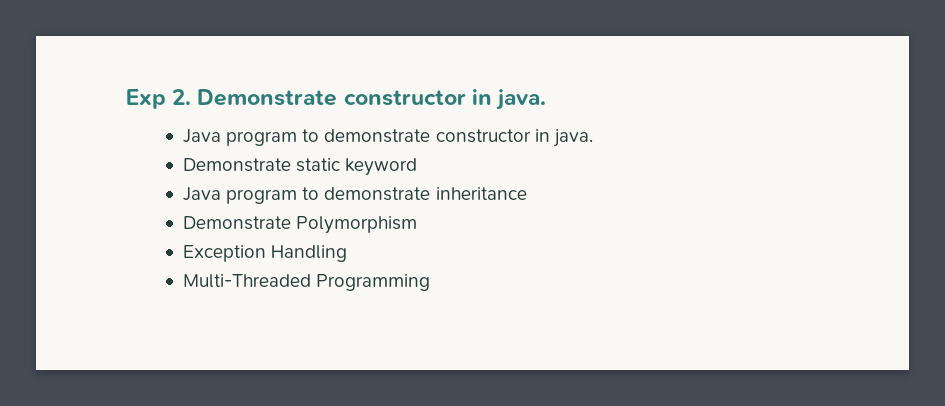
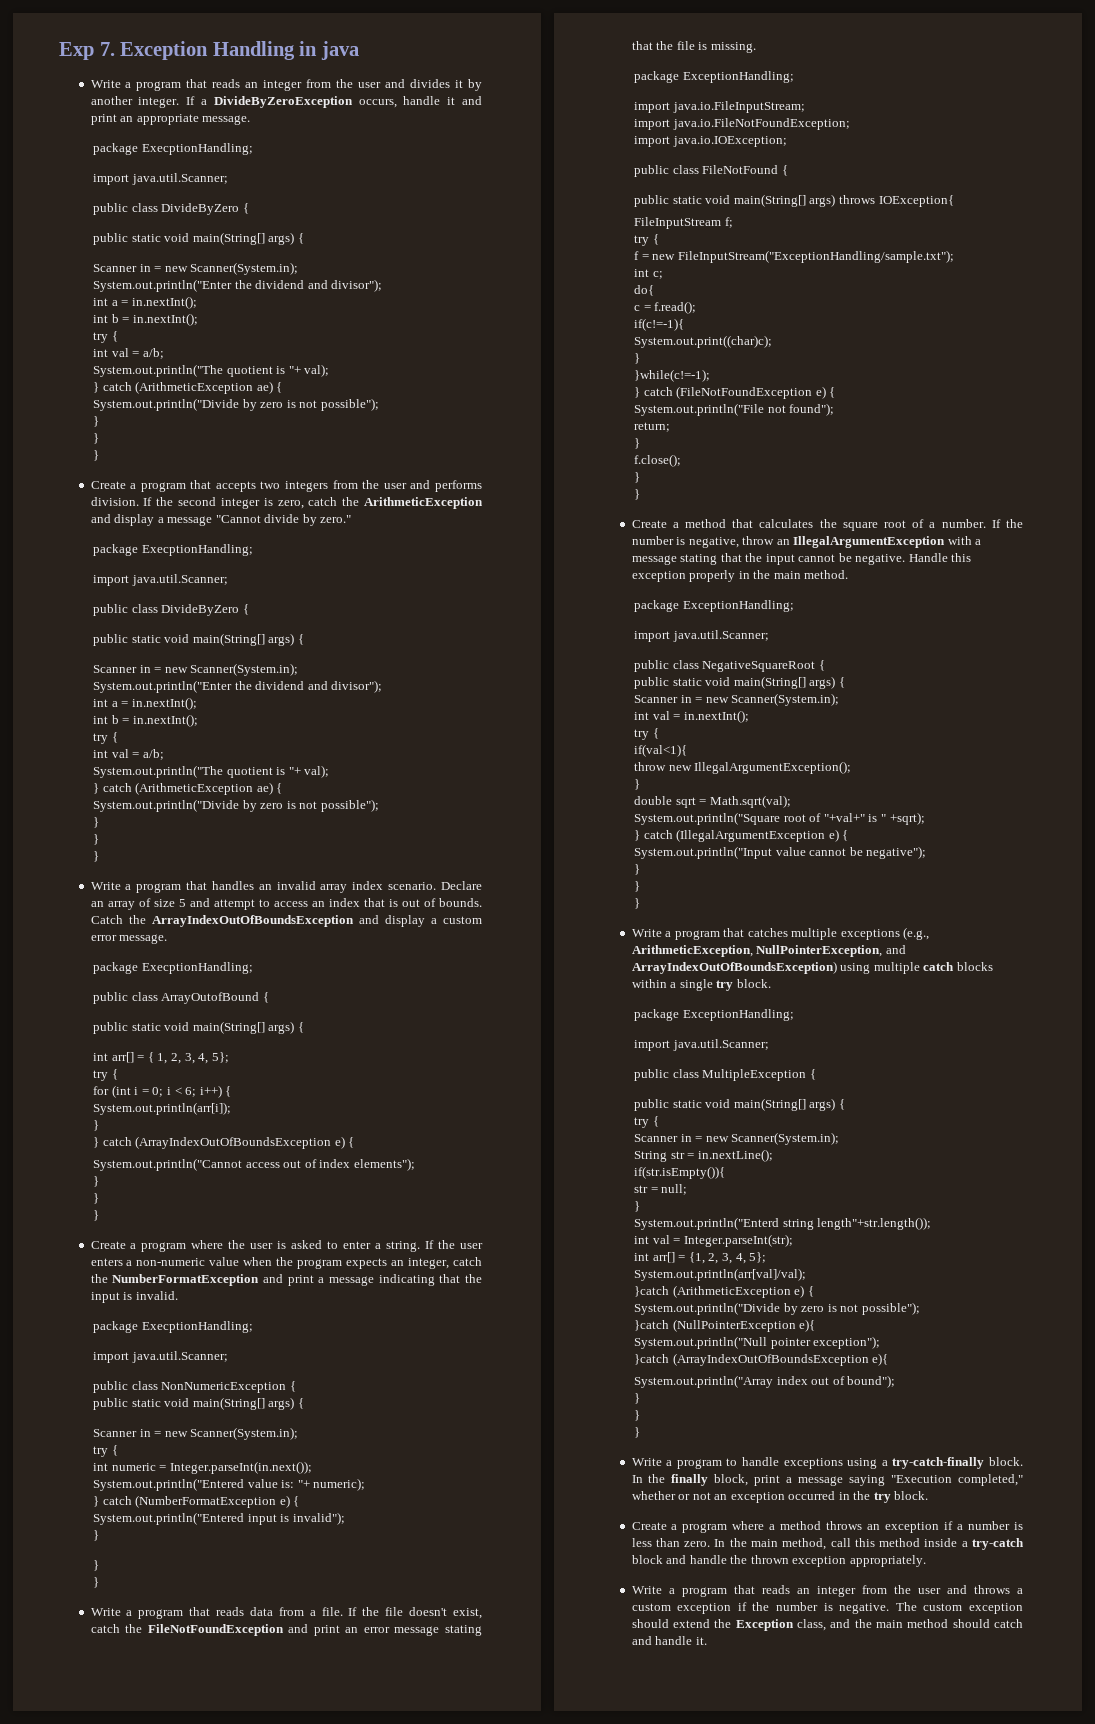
[172,89,547,110] [183,129,593,147] [183,158,418,176] [183,187,527,204] [183,216,418,234] [183,245,348,262] [183,274,431,291] 2. Demonstrate constructor in java. // Java program to demonstrate constructor in java. // Demonstrate static keyword // Java program to demonstrate inheritance // Demonstrate Polymorphism // Exception Handling // Multi-Threaded Programming -> [99,41,359,60] [90,79,483,91] [90,96,482,108] [90,114,251,125] [93,143,253,155] [93,173,228,185] [93,203,249,215] [93,232,304,245] [93,262,299,275] [93,279,383,292] [93,296,197,309] [93,313,198,326] [93,331,118,343] [93,348,164,359] [93,364,330,377] [93,381,283,394] [93,398,379,411] [93,416,100,427] [93,433,100,444] [93,450,100,461] [90,480,482,492] [90,497,483,509] [90,514,352,526] [93,544,253,556] [93,574,228,586] [93,604,249,616] [93,633,304,646] [93,663,299,676] [93,680,383,693] [93,697,197,710] [93,714,198,727] [93,732,118,744] [93,749,164,760] [93,765,330,778] [93,782,283,795] [93,799,379,812] [93,817,100,828] [93,834,100,845] [93,851,100,862] [90,881,483,893] [90,898,483,910] [90,915,482,927] [90,934,168,944] [93,962,253,974] [93,992,269,1004] [93,1021,304,1034] [93,1052,229,1064] [93,1069,118,1081] [93,1085,232,1098] [93,1102,232,1115] [93,1120,100,1131] [93,1136,355,1149] [93,1158,415,1171] [93,1176,100,1187] [93,1193,100,1204] [93,1210,100,1221] [90,1240,484,1252] [90,1257,482,1269] [90,1274,482,1286] [90,1291,178,1303] [93,1321,253,1333] [93,1351,228,1363] [93,1381,296,1393] [93,1397,304,1410] [93,1427,299,1440] [93,1445,118,1457] [93,1461,312,1474] [93,1478,366,1491] [93,1495,300,1508] [93,1512,345,1525] [93,1530,100,1541] [93,1560,100,1571] [93,1577,100,1588] [90,1607,482,1619] [90,1624,482,1636] [631,41,756,53] [634,71,794,83] [634,101,805,113] [634,118,850,130] [634,136,787,147] [634,165,788,177] [634,194,954,207] [634,217,733,229] [634,234,659,246] [634,250,954,263] [634,269,663,279] [634,285,655,296] [634,301,697,314] [634,318,685,331] [634,335,773,348] [634,353,641,364] [634,369,711,382] [634,386,836,399] [634,403,835,416] [634,422,671,432] [634,438,641,449] [634,454,682,467] [634,472,641,483] [634,489,641,500] [631,519,1023,531] [631,536,982,548] [631,553,972,565] [631,570,849,582] [634,600,794,612] [634,630,769,642] [634,660,825,672] [634,676,845,689] [634,693,840,706] [634,710,749,723] [634,728,659,740] [634,744,688,757] [634,761,852,774] [634,779,641,790] [634,795,791,808] [634,812,925,825] [634,829,849,842] [634,846,927,859] [634,864,641,875] [634,881,641,892] [634,898,641,909] [631,927,930,940] [631,945,906,957] [631,961,993,974] [631,979,771,991] [634,1009,794,1021] [634,1039,769,1051] [634,1069,816,1081] [634,1098,845,1111] [634,1116,659,1128] [634,1132,840,1145] [634,1149,773,1162] [634,1166,726,1179] [634,1184,688,1195] [634,1201,641,1212] [634,1217,932,1230] [634,1234,793,1247] [634,1252,767,1264] [634,1268,807,1281] [634,1285,814,1298] [634,1302,920,1315] [634,1319,816,1332] [634,1336,881,1349] [634,1353,889,1366] [634,1375,896,1388] [634,1393,641,1404] [634,1410,641,1421] [634,1427,641,1438] [631,1457,1023,1469] [631,1474,1023,1486] [631,1491,929,1503] [631,1521,1023,1533] [631,1538,1024,1550] [631,1555,926,1567] [631,1585,1023,1597] [631,1602,1024,1614] [631,1619,1023,1631] [631,1636,707,1645] 7. Exception Handling in java // Write a program that reads an integer from the user and divides it by another integer. If a DivideByZeroException occurs, handle it and print an appropriate message. // package ExecptionHandling; // import java.util.Scanner; // public class DivideByZero { // public static void main(String[] args) { // Scanner in = new Scanner(System.in); // System.out.println("Enter the dividend and divisor"); // int a = in.nextInt(); // int b = in.nextInt(); // try { // int val = a/b; // System.out.println("The quotient is "+ val); // } catch (ArithmeticException ae) { // System.out.println("Divide by zero is not possible"); // } // } // } // Create a program that accepts two integers from the user and performs division. If the second integer is zero, catch the ArithmeticException and display a message "Cannot divide by zero." // package ExecptionHandling; // import java.util.Scanner; // public class DivideByZero { // public static void main(String[] args) { // Scanner in = new Scanner(System.in); // System.out.println("Enter the dividend and divisor"); // int a = in.nextInt(); // int b = in.nextInt(); // try { // int val = a/b; // System.out.println("The quotient is "+ val); // } catch (ArithmeticException ae) { // System.out.println("Divide by zero is not possible"); // } // } // } // Write a program that handles an invalid array index scenario. Declare an array of size 5 and attempt to access an index that is out of bounds. Catch the ArrayIndexOutOfBoundsException and display a custom error message. // package ExecptionHandling; // public class ArrayOutofBound { // public static void main(String[] args) { // int arr[] = { 1, 2, 3, 4, 5}; // try { // for (int i = 0; i < 6; i++) { // System.out.println(arr[i]); // } // } catch (ArrayIndexOutOfBoundsException e) { // System.out.println("Cannot access out of index elements"); // } // } // } // Create a program where the user is asked to enter a string. If the user enters a non-numeric value when the program expects an integer, catch the NumberFormatException and print a message indicating that the input is invalid. // package ExecptionHandling; // import java.util.Scanner; // public class NonNumericException { // public static void main(String[] args) { // Scanner in = new Scanner(System.in); // try { // int numeric = Integer.parseInt(in.next()); // System.out.println("Entered value is: "+ numeric); // } catch (NumberFormatException e) { // System.out.println("Entered input is invalid"); // } // } // } // Write a program that reads data from a file. If the file doesn't exist, catch the FileNotFoundException and print an error message stating that the file is missing. // package ExceptionHandling; // import java.io.FileInputStream; // import java.io.FileNotFoundException; // import java.io.IOException; // public class FileNotFound { // public static void main(String[] args) throws IOException{ // FileInputStream f; // try { // f = new FileInputStream("ExceptionHandling/sample.txt"); // int c; // do{ // c = f.read(); // if(c!=-1){ // System.out.print((char)c); // } // }while(c!=-1); // } catch (FileNotFoundException e) { // System.out.println("File not found"); // return; // } // f.close(); // } // } // Create a method that calculates the square root of a number. If the number is negative, throw an IllegalArgumentException with a message stating that the input cannot be negative. Handle this exception properly in the main method. // package ExceptionHandling; // import java.util.Scanner; // public class NegativeSquareRoot { // public static void main(String[] args) { // Scanner in = new Scanner(System.in); // int val = in.nextInt(); // try { // if(val<1){ // throw new IllegalArgumentException(); // } // double sqrt = Math.sqrt(val); // System.out.println("Square root of "+val+" is " +sqrt); // } catch (IllegalArgumentException e) { // System.out.println("Input value cannot be negative"); // } // } // } // Write a program that catches multiple exceptions (e.g., ArithmeticException, NullPointerException, and ArrayIndexOutOfBoundsException) using multiple catch blocks within a single try block. // package ExceptionHandling; // import java.util.Scanner; // public class MultipleException { // public static void main(String[] args) { // try { // Scanner in = new Scanner(System.in); // String str = in.nextLine(); // if(str.isEmpty()){ // str = null; // } // System.out.println("Enterd string length"+str.length()); // int val = Integer.parseInt(str); // int arr[] = {1, 2, 3, 4, 5}; // System.out.println(arr[val]/val); // }catch (ArithmeticException e) { // System.out.println("Divide by zero is not possible"); // }catch (NullPointerException e){ // System.out.println("Null pointer exception"); // }catch (ArrayIndexOutOfBoundsException e){ // System.out.println("Array index out of bound"); // } // } // } // Write a program to handle exceptions using a try-catch-finally block. In the finally block, print a message saying "Execution completed," whether or not an exception occurred in the try block. // Create a program where a method throws an exception if a number is less than zero. In the main method, call this method inside a try-catch block and handle the thrown exception appropriately. // Write a program that reads an integer from the user and throws a custom exception if the number is negative. The custom exception should extend the Exception class, and the main method should catch and handle it.

